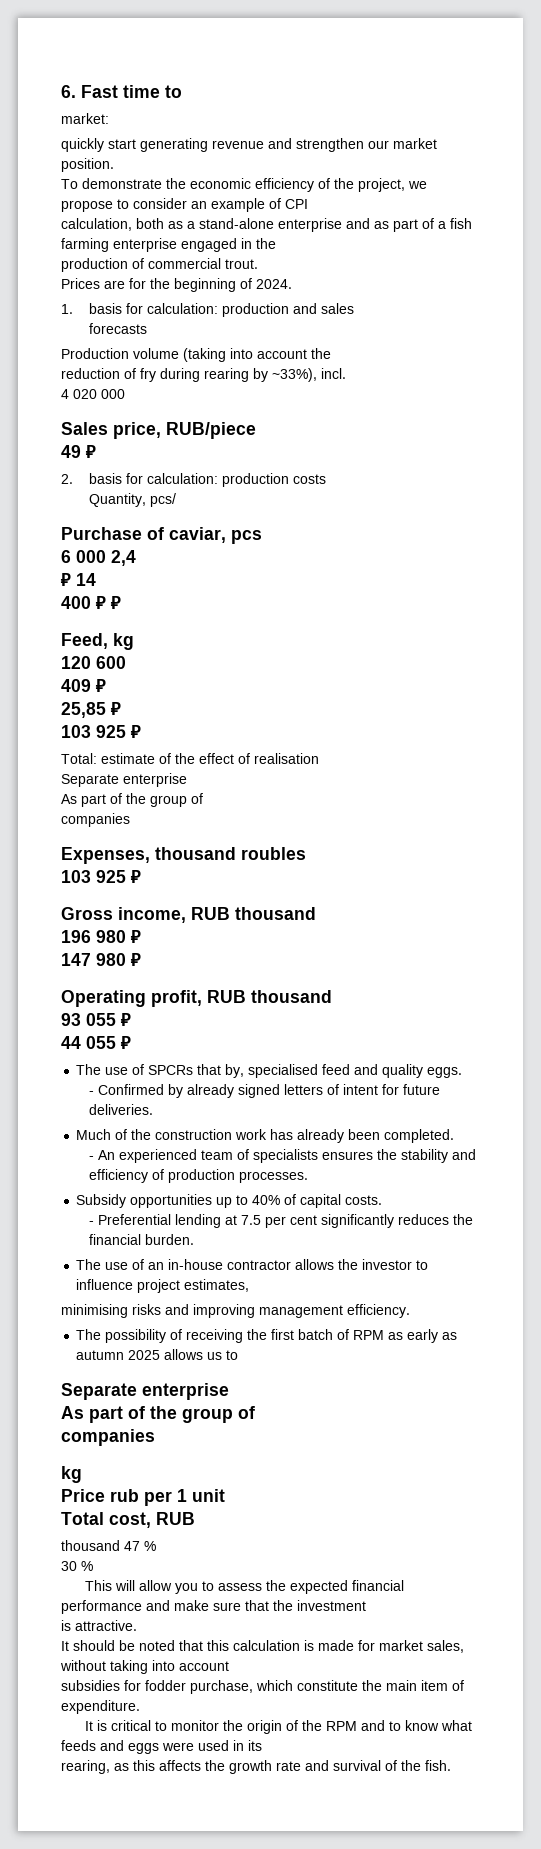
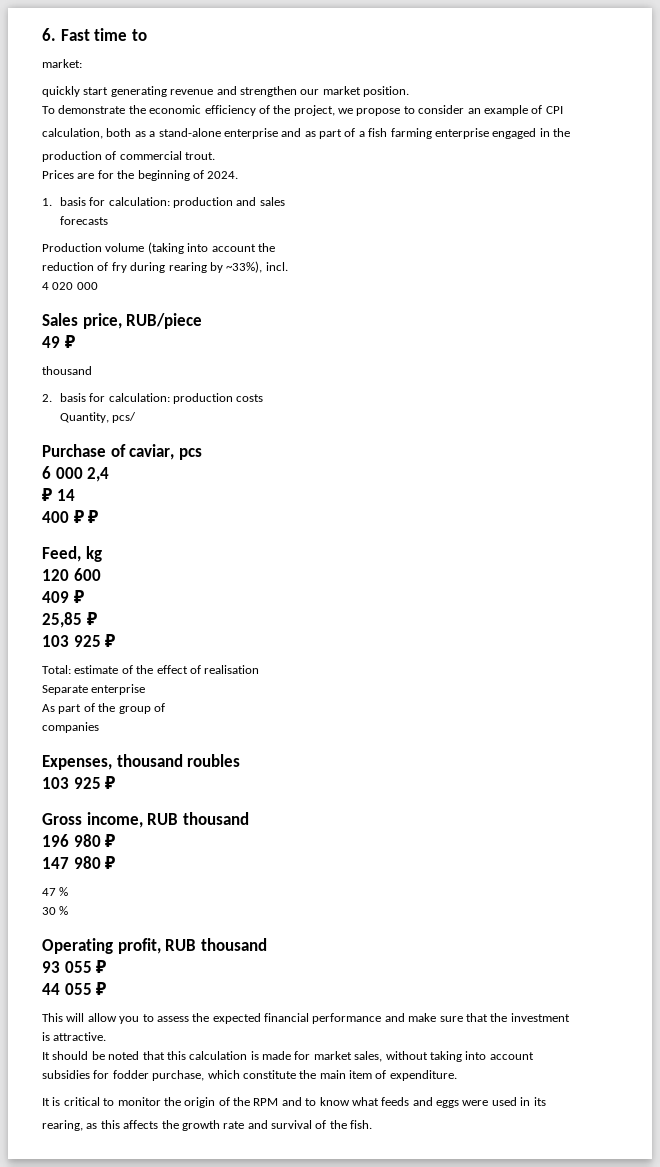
(96, 451) none -> [42,366,92,375] // thousand
(141, 959) none -> [42,887,69,896] [42,906,69,915] // 47 % // 30 %
[76,1064,463,1078] [88,1084,440,1098] [88,1104,153,1115] [76,1129,455,1143] [88,1149,476,1163] [88,1169,308,1183] [76,1194,383,1208] [88,1214,473,1228] [88,1234,194,1245] [76,1259,429,1270] [76,1279,250,1293] [61,1304,410,1318] [76,1329,458,1343] [76,1349,239,1360] [61,1383,229,1400] [61,1406,255,1423] [61,1429,155,1446] [61,1466,82,1483] [61,1489,225,1506] [61,1512,195,1528] [61,1540,156,1551] [61,1561,93,1571] // The use of SPCRs that by, specialised feed and quality eggs. // - Confirmed by already signed letters of intent for future deliveries. // Much of the construction work has already been completed. // - An experienced team of specialists ensures the stability and efficiency of production processes. // Subsidy opportunities up to 40% of capital costs. // - Preferential lending at 7.5 per cent significantly reduces the financial burden. // The use of an in-house contractor allows the investor to influence project estimates, // minimising risks and improving management efficiency. // The possibility of receiving the first batch of RPM as early as autumn 2025 allows us to // Separate enterprise // As part of the group of // companies // kg // Price rub per 1 unit // Total cost, RUB // thousand 47 % // 30 % -> (107, 988) none

